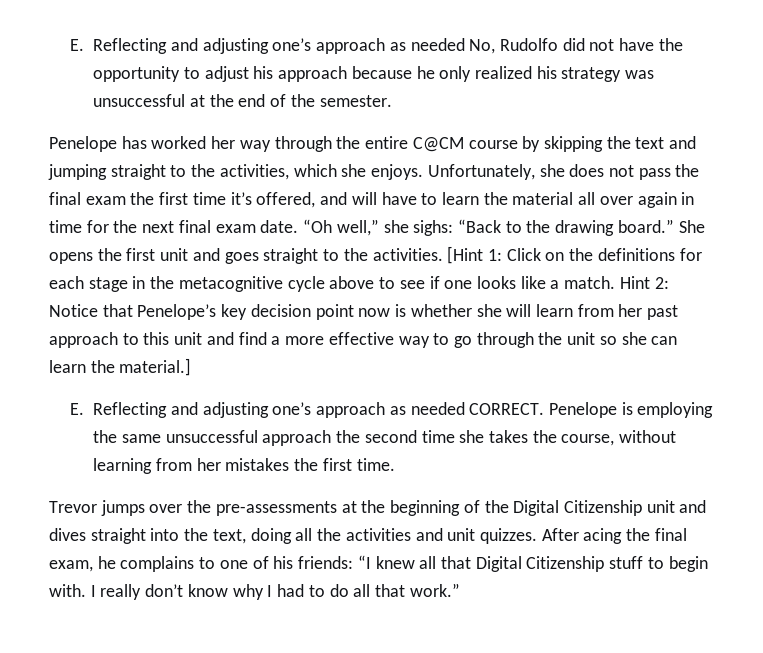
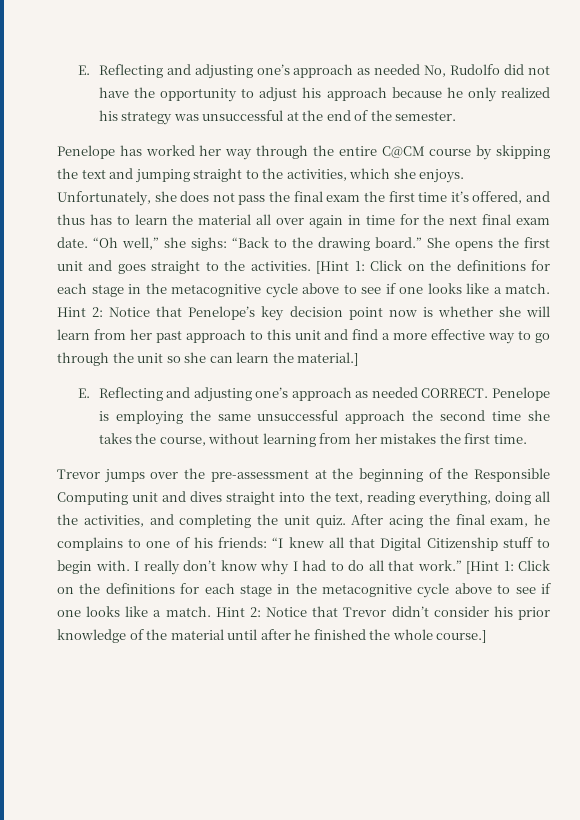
[351,192,417,205] will have -> [57,214,112,225] thus has
[215,501,337,516] pre-assessments -> [210,469,309,482] pre-assessment
[513,500,642,516] Digital Citizenship -> [473,468,550,482] [57,492,128,505] Responsible Computing
(246, 536) none -> [366,491,491,506] reading everything,
[345,528,537,544] activities and unit quizzes. -> [83,514,346,528] activities, and completing the unit quiz.
(460, 590) none -> [466,560,550,574] [57,583,551,598] [57,606,550,620] [57,629,487,643] [Hint 1: Click on the definitions for each stage in the metacognitive cycle above to see if one looks like a match. Hint 2: Notice that Trevor didn’t consider his prior knowledge of the material until after he finished the whole course.]

